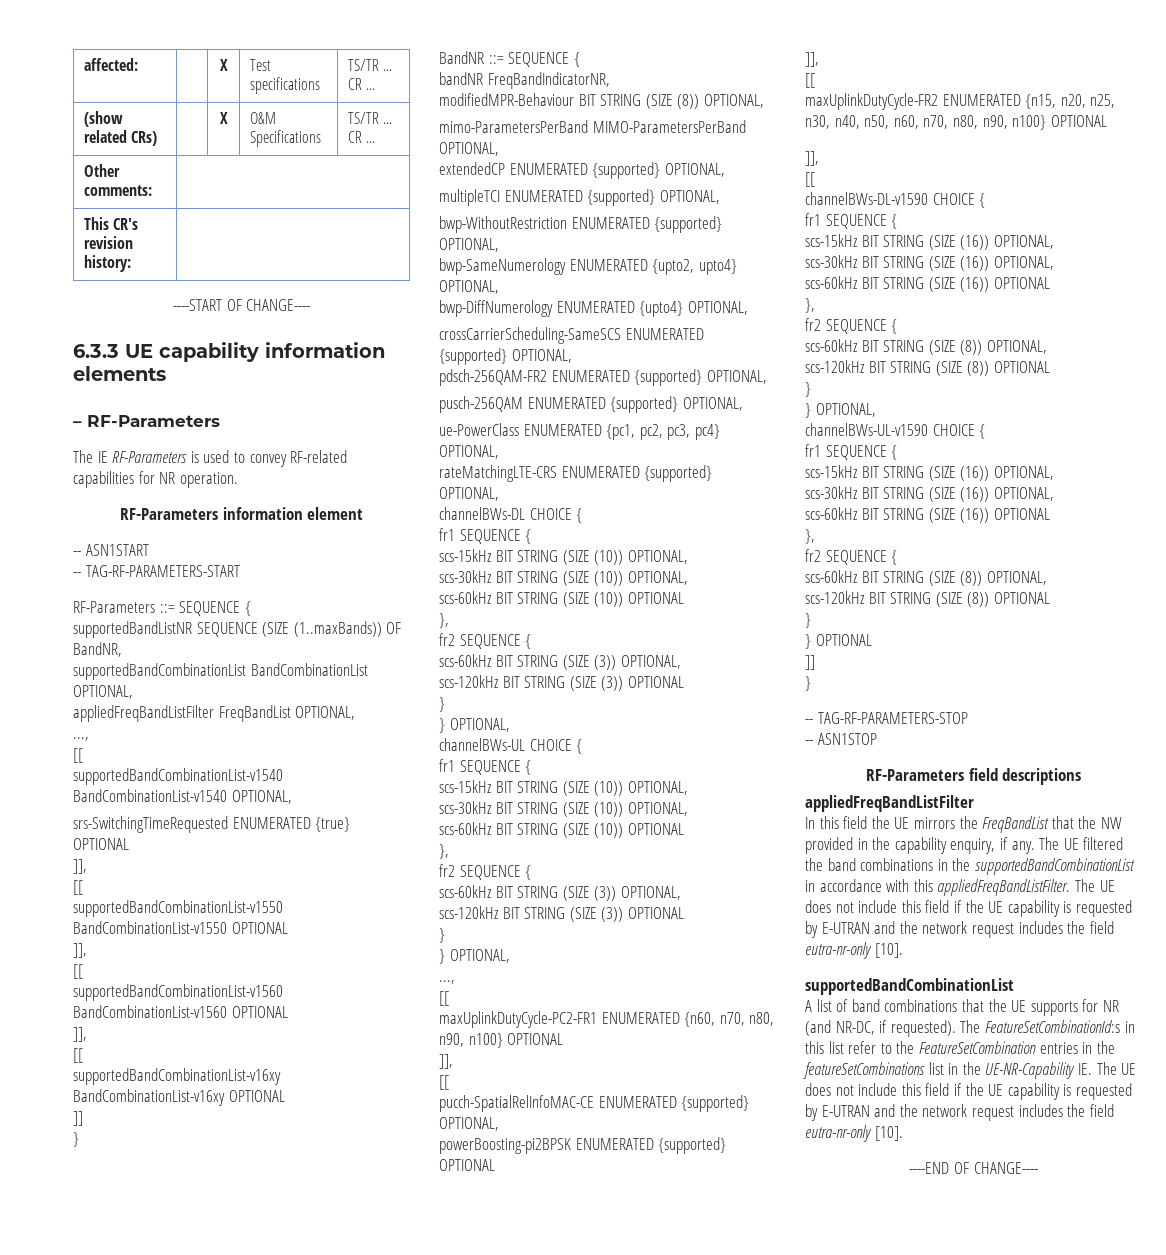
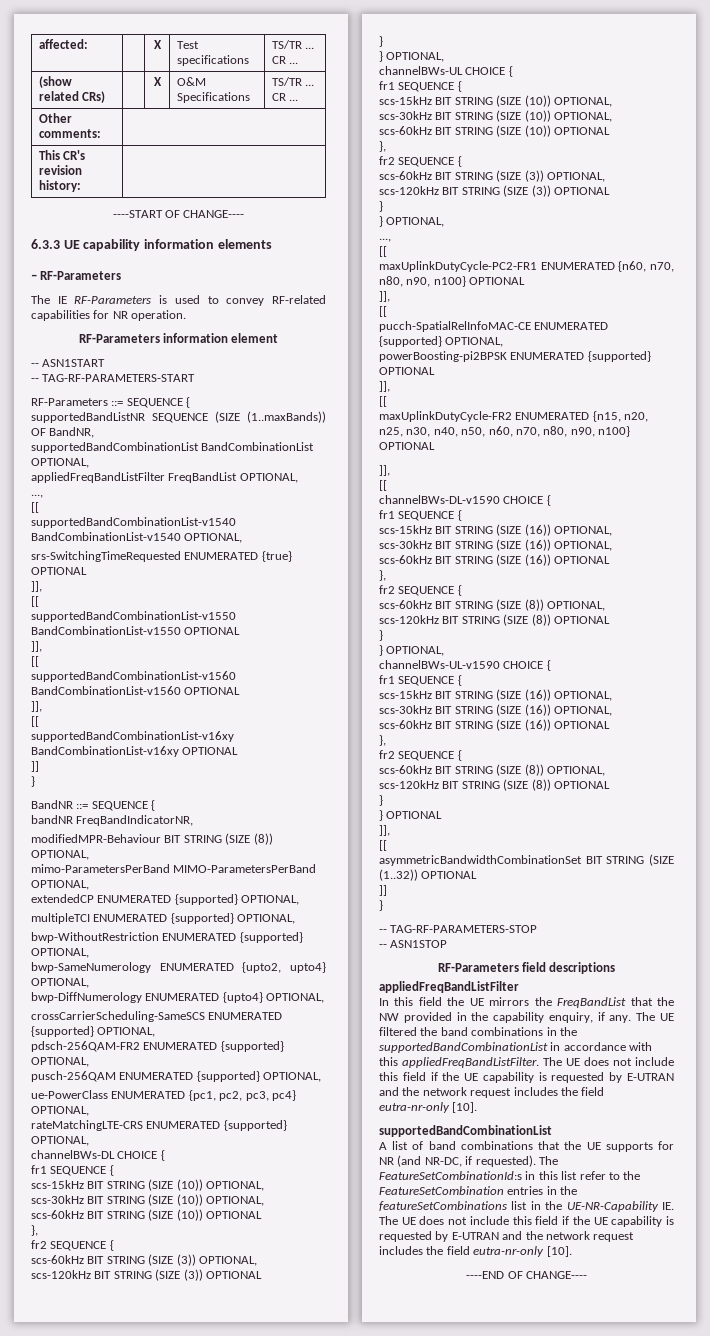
(872, 640) none -> [379,825,390,836] [379,840,387,851] [379,854,674,866] [379,869,478,881] // ]], // [[ // asymmetricBandwidthCombinationSet BIT STRING (SIZE (1..32)) OPTIONAL

